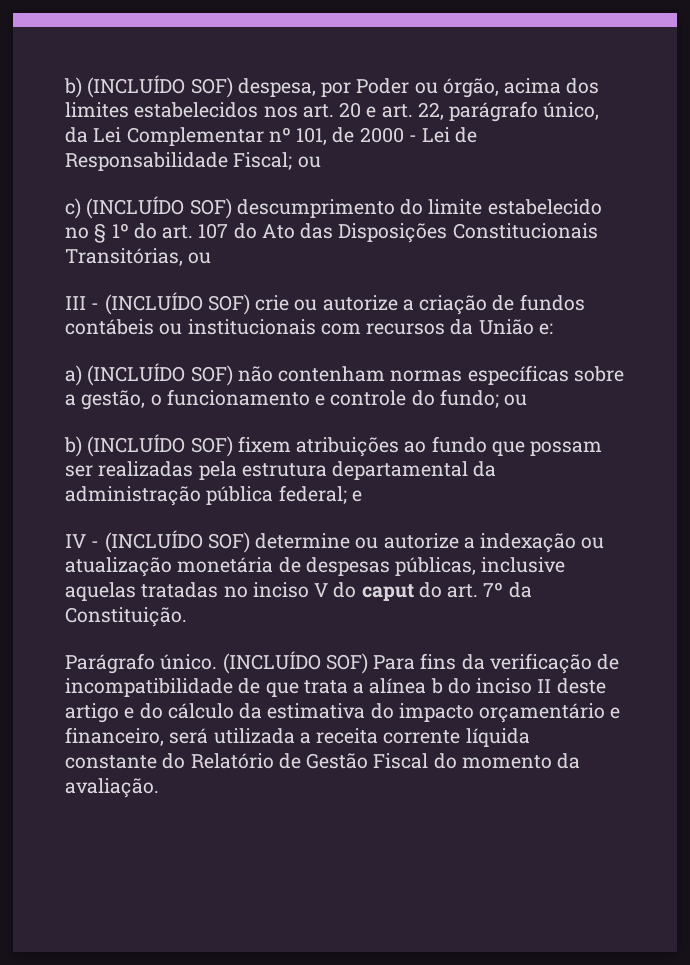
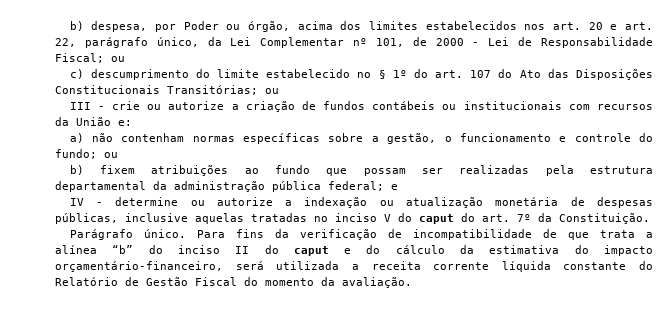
[64,75,233,98] b) (INCLUÍDO SOF) -> [69,21,84,31] b)
[86,196,232,219] (INCLUÍDO SOF) -> (84, 74) none
[65,248,183,266] Transitórias, -> [167,85,258,95] Transitórias;
[104,292,250,315] (INCLUÍDO SOF) -> (105, 108) none
[87,363,233,386] (INCLUÍDO SOF) -> (84, 138) none
[87,434,233,457] (INCLUÍDO SOF) -> (84, 170) none
[104,530,250,553] (INCLUÍDO SOF) -> (103, 204) none
[222,651,368,674] (INCLUÍDO SOF) -> (186, 233) none
[430,678,443,694] b -> [112,245,134,254] “b”
[556,678,606,694] [65,703,119,723] deste artigo -> [264,245,329,256] do caput
[479,703,621,723] [65,727,164,746] orçamentário e financeiro, -> [55,261,223,272] orçamentário-financeiro,

